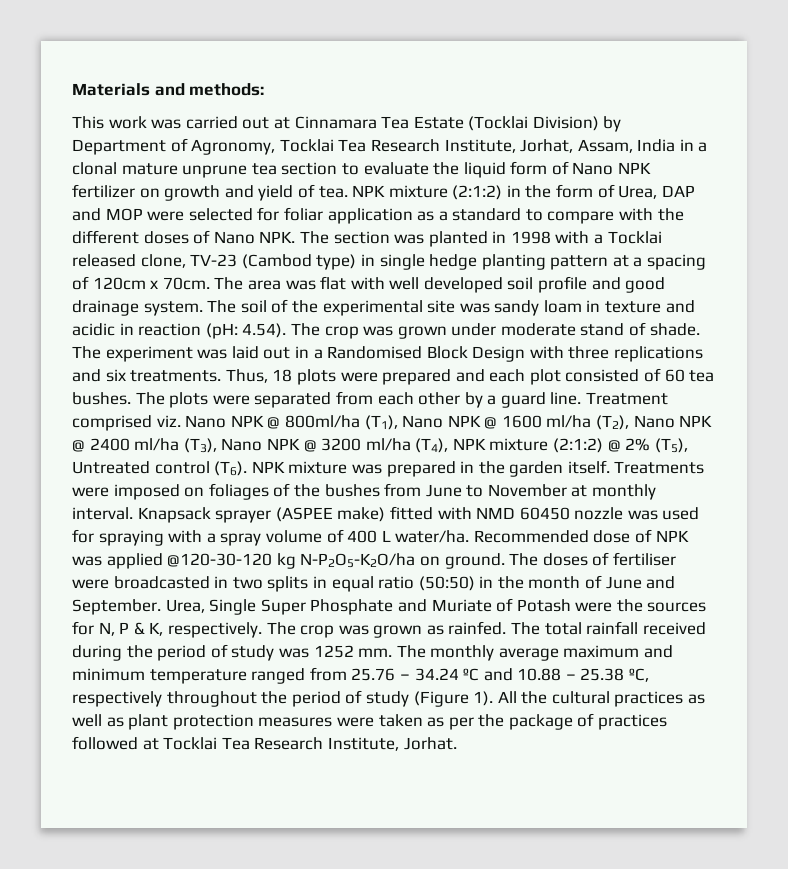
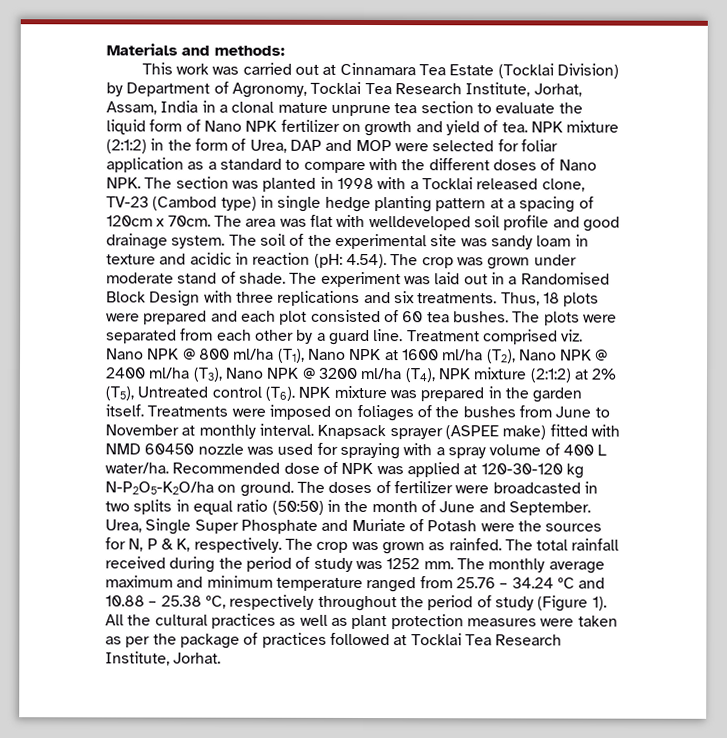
[389,277,503,293] well developed -> [368,216,471,231] welldeveloped
[284,415,360,428] 800ml/ha -> [198,348,275,360] 800 ml/ha
[484,417,498,429] @ -> [384,350,399,361] at
[607,440,621,452] @ -> [573,369,588,380] at
[167,553,273,567] @120-30-120 -> [463,463,563,475] at 120-30-120
[612,552,676,566] fertiliser -> [393,481,453,494] fertilizer

